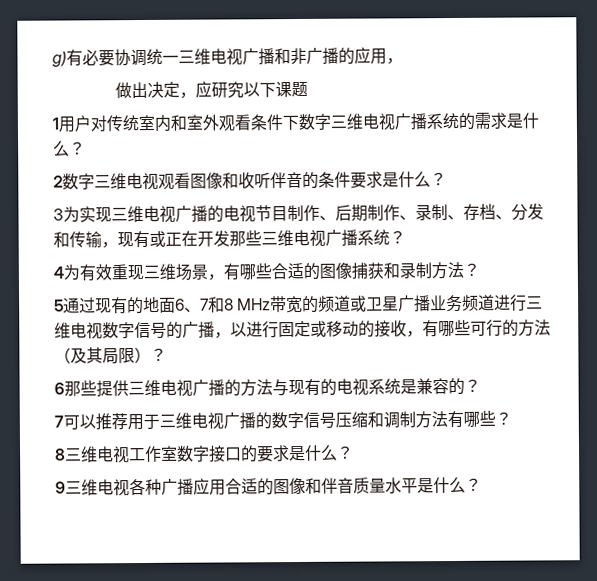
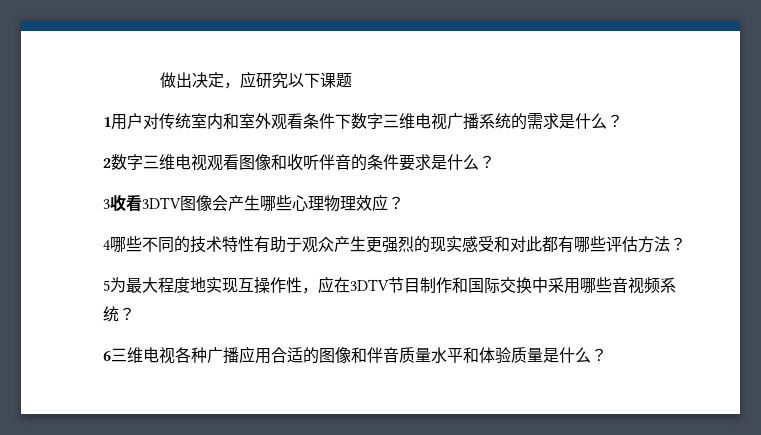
[52,46,403,68] g)有必要协调统一三维电视广播和非广播的应用， // -> (159, 80) none
[63,203,544,223] [53,229,406,249] [53,261,480,282] [54,294,544,315] [54,319,551,340] [54,346,167,365] [54,377,481,398] [54,410,512,431] [55,444,354,464] [55,481,66,494] 为实现三维电视广播的电视节目制作、后期制作、录制、存档、分发和传输，现有或正在开发那些三维电视广播系统？ // 4为有效重现三维场景，有哪些合适的图像捕获和录制方法？ // 5通过现有的地面6、7和8 MHz带宽的频道或卫星广播业务频道进行三维电视数字信号的广播，以进行固定或移动的接收，有哪些可行的方法（及其局限）？ // 6那些提供三维电视广播的方法与现有的电视系统是兼容的？ // 7可以推荐用于三维电视广播的数字信号压缩和调制方法有哪些？ // 8三维电视工作室数字接口的要求是什么？ // 9 -> [110,194,404,212] [103,236,686,253] [103,276,676,294] [103,306,135,322] [103,351,111,361] 收看3DTV图像会产生哪些心理物理效应？ // 4哪些不同的技术特性有助于观众产生更强烈的现实感受和对此都有哪些评估方法？ // 5为最大程度地实现互操作性，应在3DTV节目制作和国际交换中采用哪些音视频系统？ // 6
(418, 486) none -> [463,347,543,363] 和体验质量

